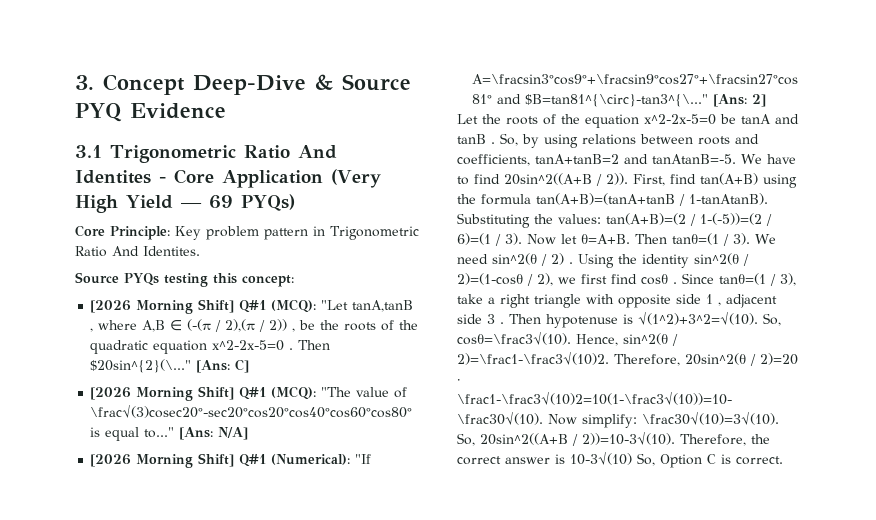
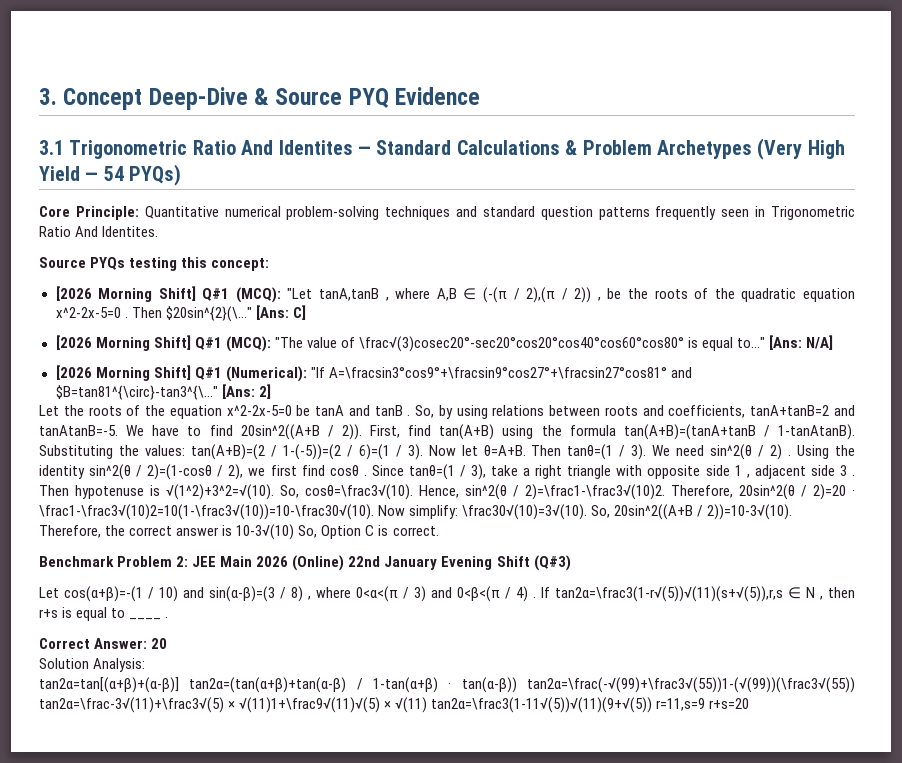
[159,169,323,188] - Core Application -> [358,140,752,159] — Standard Calculations & Problem Archetypes
[209,195,233,209] 69 -> [103,166,124,181] 54
[175,226,308,240] Key problem pattern -> [144,206,750,220] Quantitative numerical problem-solving techniques and standard question patterns frequently seen
(783, 460) none -> [39,555,571,571] [39,586,855,602] [39,607,126,621] [129,618,162,620] [165,616,169,618] [39,638,168,649] [39,658,146,672] [39,677,855,693] [39,697,750,713] // Benchmark Problem 2: JEE Main 2026 (Online) 22nd January Evening Shift (Q#3) // Let cos(α+β)=-(1 / 10) and sin(α-β)=(3 / 8) , where 0<α<(π / 3) and 0<β<(π / 4) . If tan2α=\frac3(1-r√(5))√(11)(s+√(5)),r,s ∈ N , then r+s is equal to ____ . // Correct Answer: 20 // Solution Analysis: // tan2α=tan[(α+β)+(α-β)] tan2α=(tan(α+β)+tan(α-β) / 1-tan(α+β) · tan(α-β)) tan2α=\frac(-√(99)+\frac3√(55))1-(√(99))(\frac3√(55)) tan2α=\frac-3√(11)+\frac3√(5) × √(11)1+\frac9√(11)√(5) × √(11) tan2α=\frac3(1-11√(5))√(11)(9+√(5)) r=11,s=9 r+s=20

